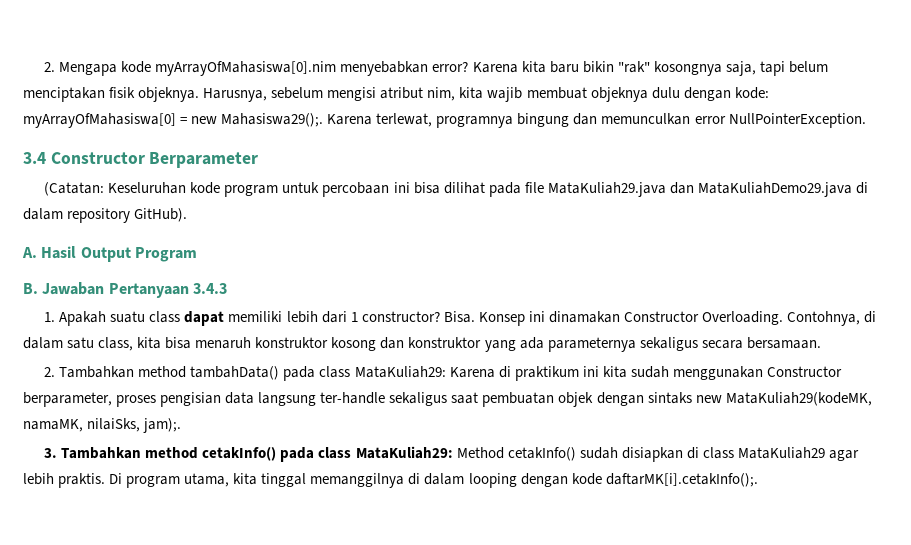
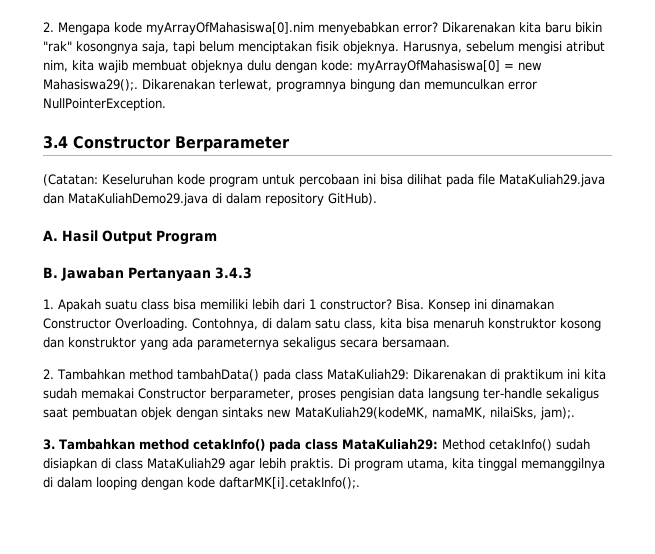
[472,62,518,73] Karena -> [442,22,515,33] Dikarenakan
[327,114,373,125] Karena -> [142,79,215,90] Dikarenakan
[184,311,225,326] dapat -> [173,299,196,310] bisa
[449,367,495,378] Karena -> [412,369,486,380] Dikarenakan
[672,366,763,380] menggunakan -> [81,388,134,399] memakai

